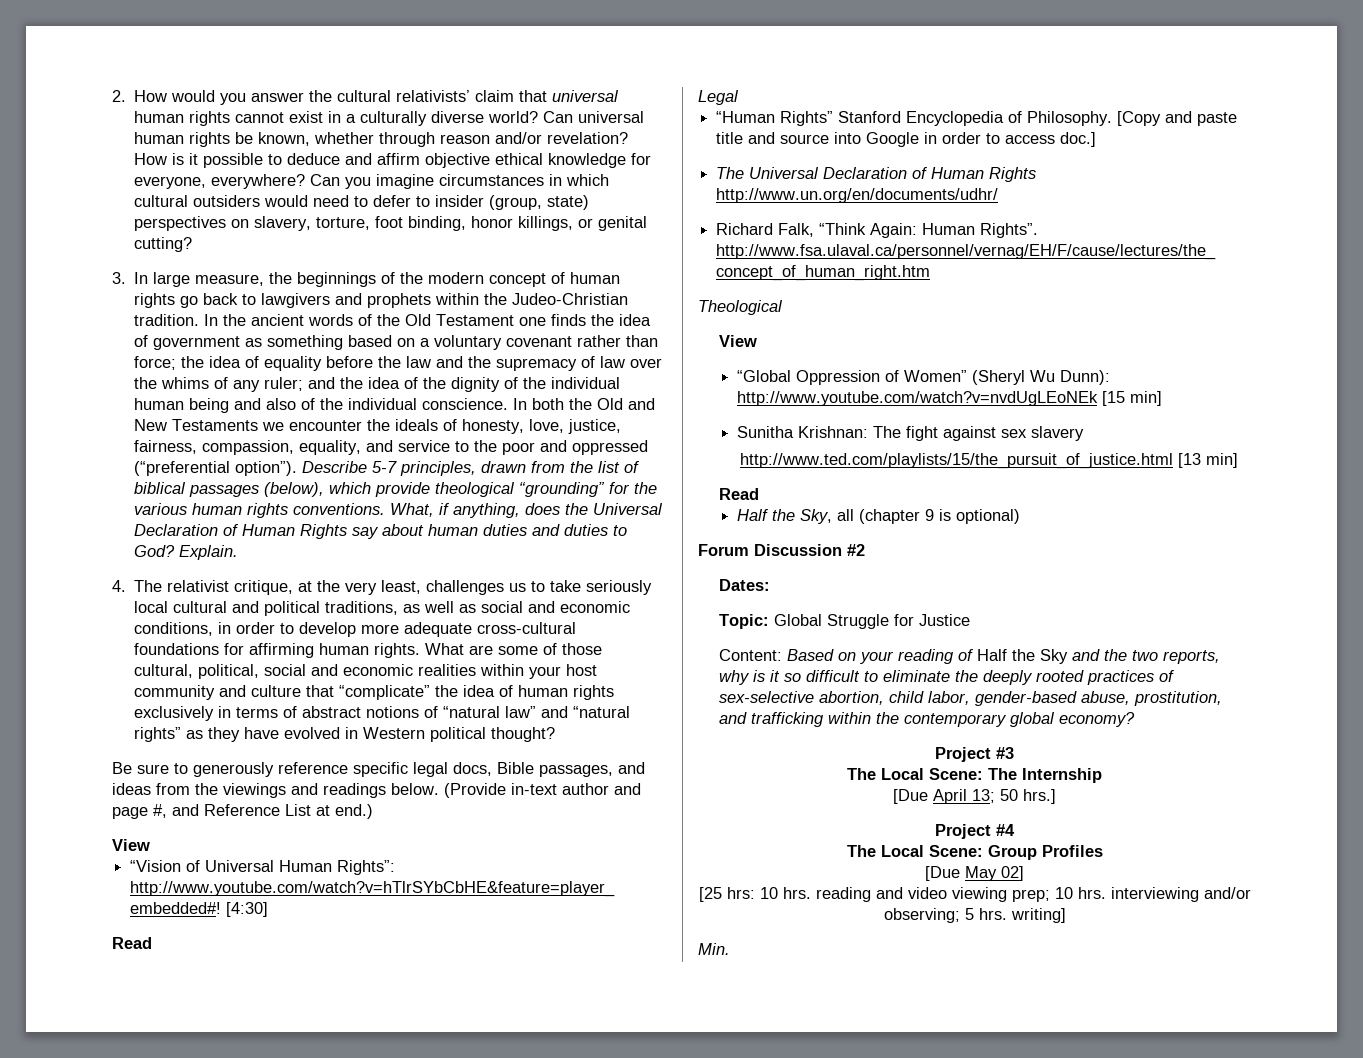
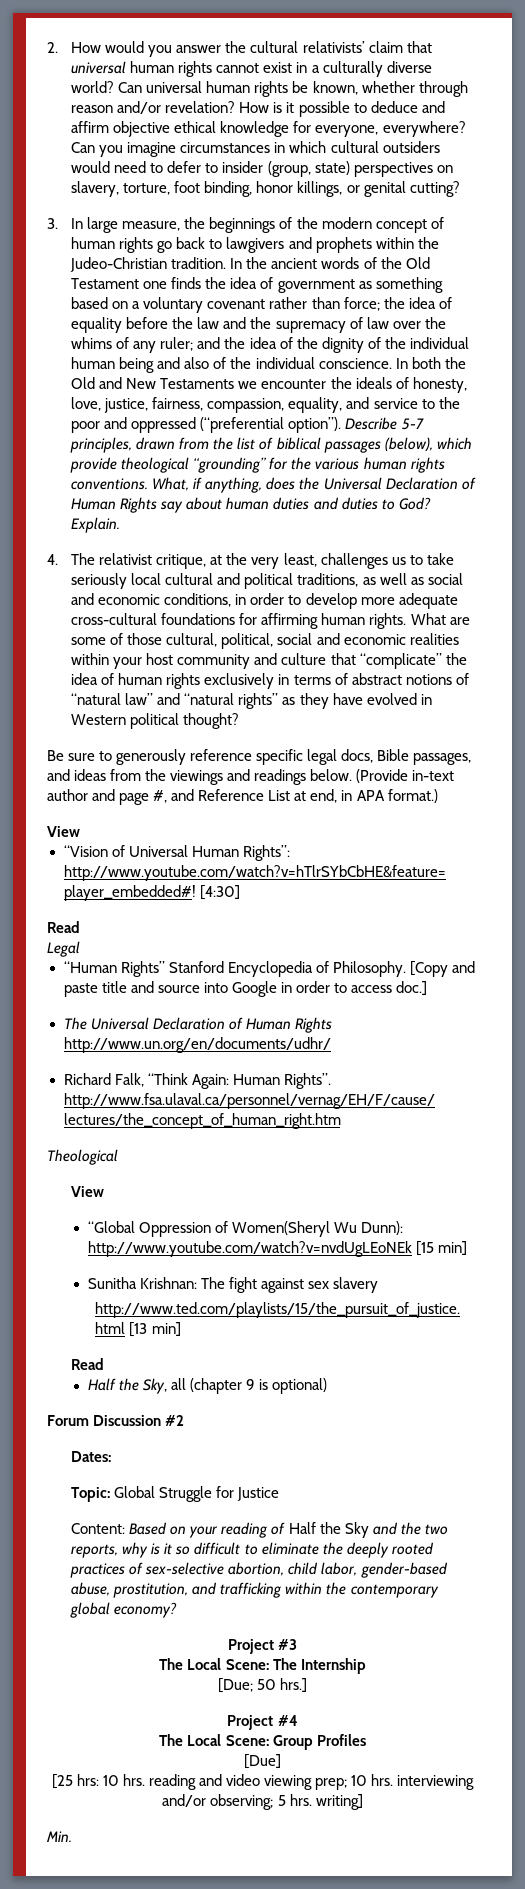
[335,804,373,819] end.) -> [310,789,438,803] end, in APA format.)
[904,370,1026,385] Women” (Sheryl -> [231,1221,330,1237] Women(Sheryl
[893,789,995,804] [Due April 13; -> [217,1678,253,1693] [Due;
[925,866,1024,881] [Due May 02] -> [244,1754,281,1769] [Due]

